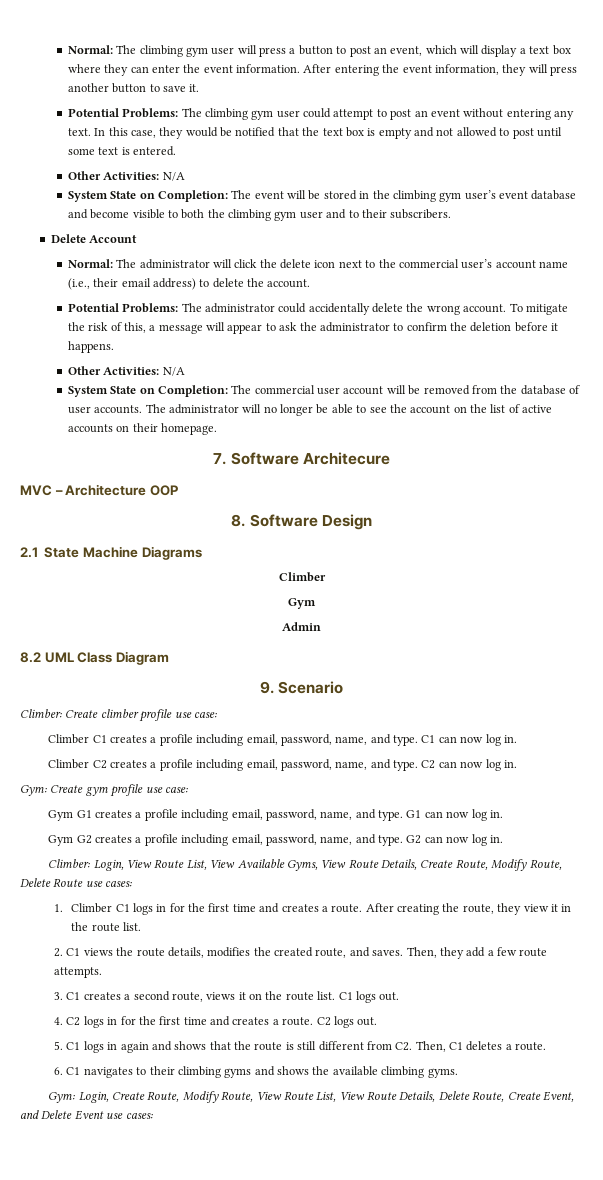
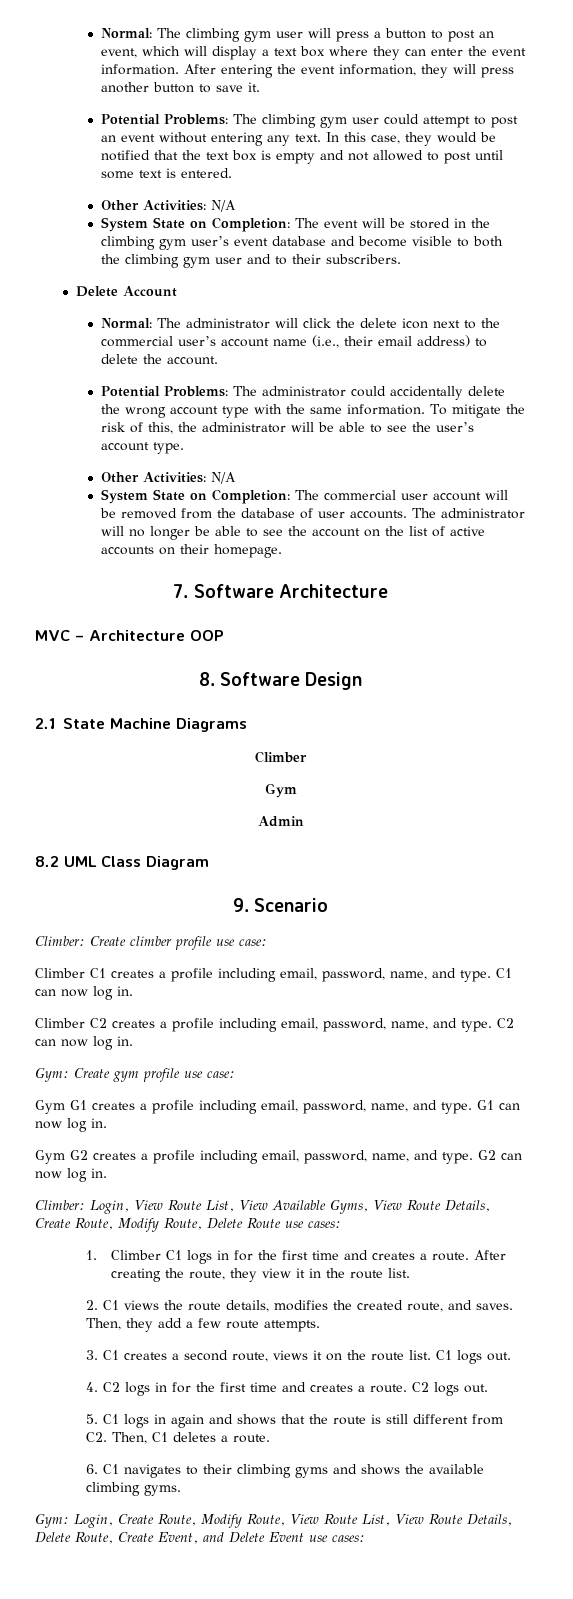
[463,304,507,313] account. -> [170,404,426,418] account type with the same information.
[149,322,559,334] [67,341,114,353] a message will appear to ask the administrator to confirm the deletion before it happens. -> [178,422,475,433] [101,442,185,454] the administrator will be able to see the user’s account type.
[302,452,390,465] Architecure -> [278,584,388,598] Architecture

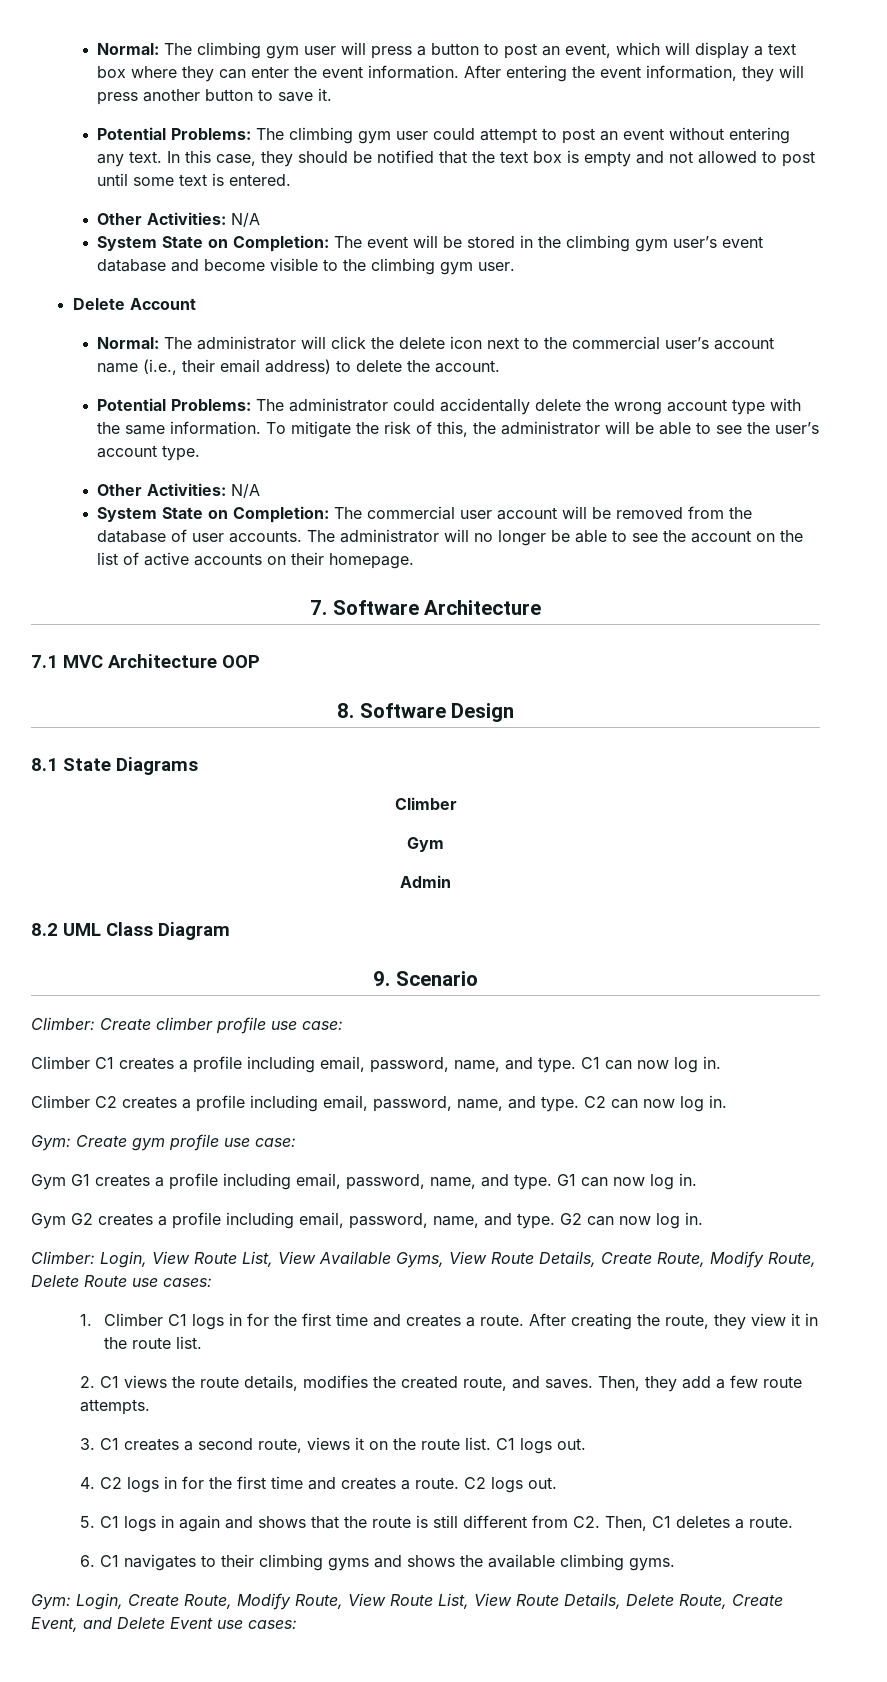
[437,132,478,143] would -> [298,151,349,163] should
[473,236,504,247] [101,254,402,268] both the climbing gym user and to their subscribers. -> [343,258,516,275] the climbing gym user.
[35,630,84,641] MVC – -> [31,655,103,668] 7.1 MVC
[35,718,171,729] 2.1 State Machine -> [31,758,111,771] 8.1 State

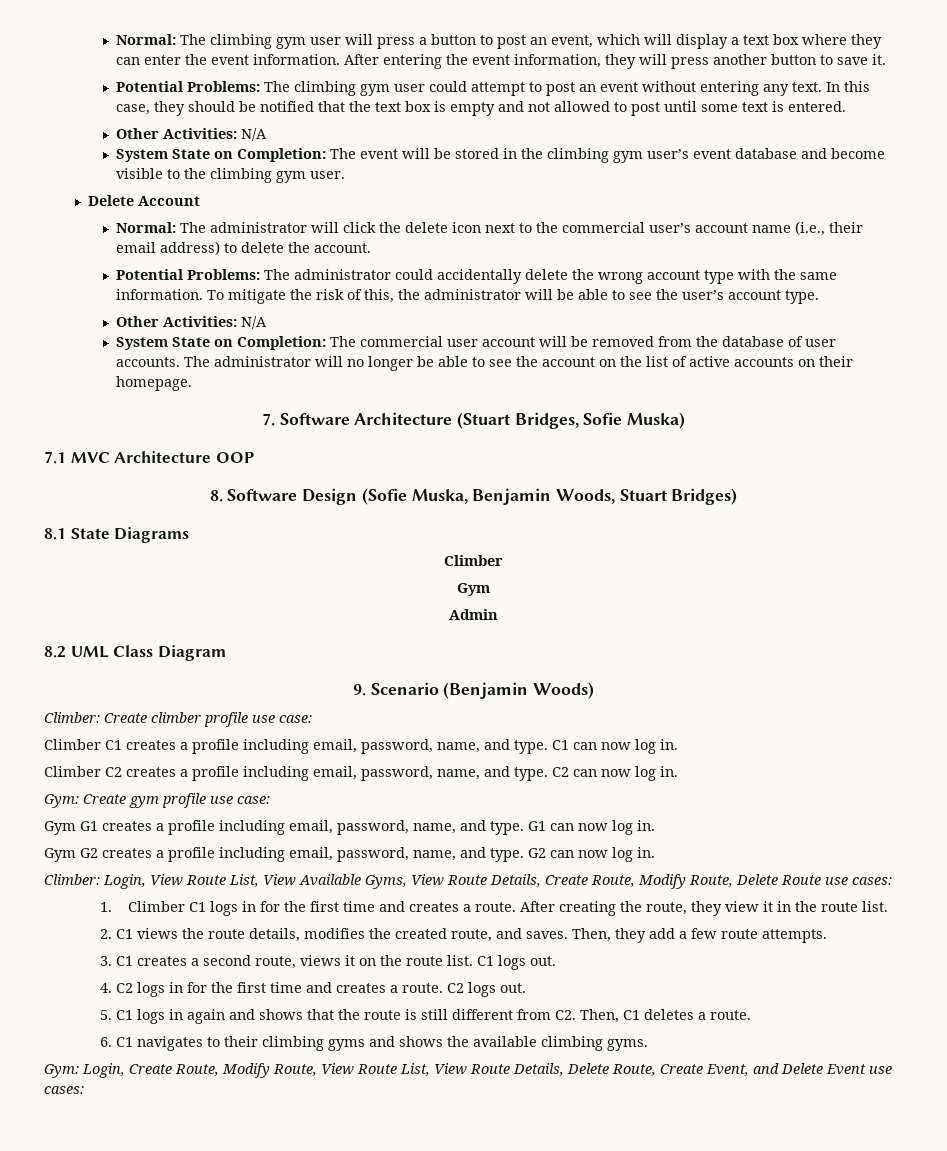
(542, 607) none -> [457,412,686,429] (Stuart Bridges, Sofie Muska)
(515, 712) none -> [361,488,738,505] (Sofie Muska, Benjamin Woods, Stuart Bridges)
(478, 978) none -> [443,682,595,699] (Benjamin Woods)

